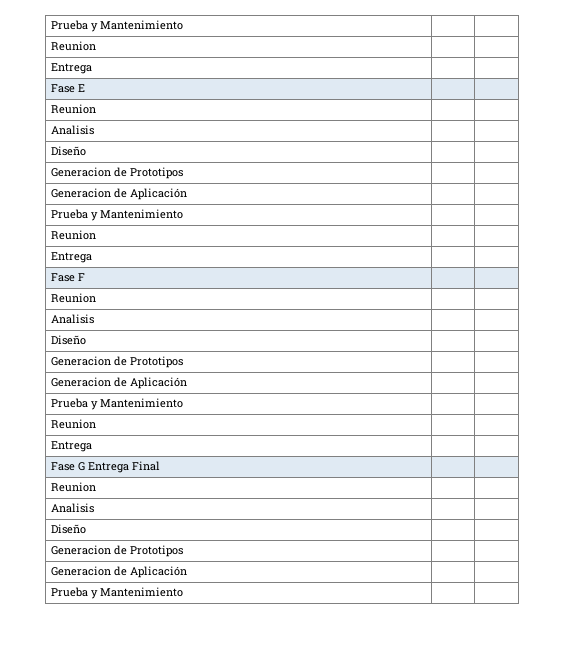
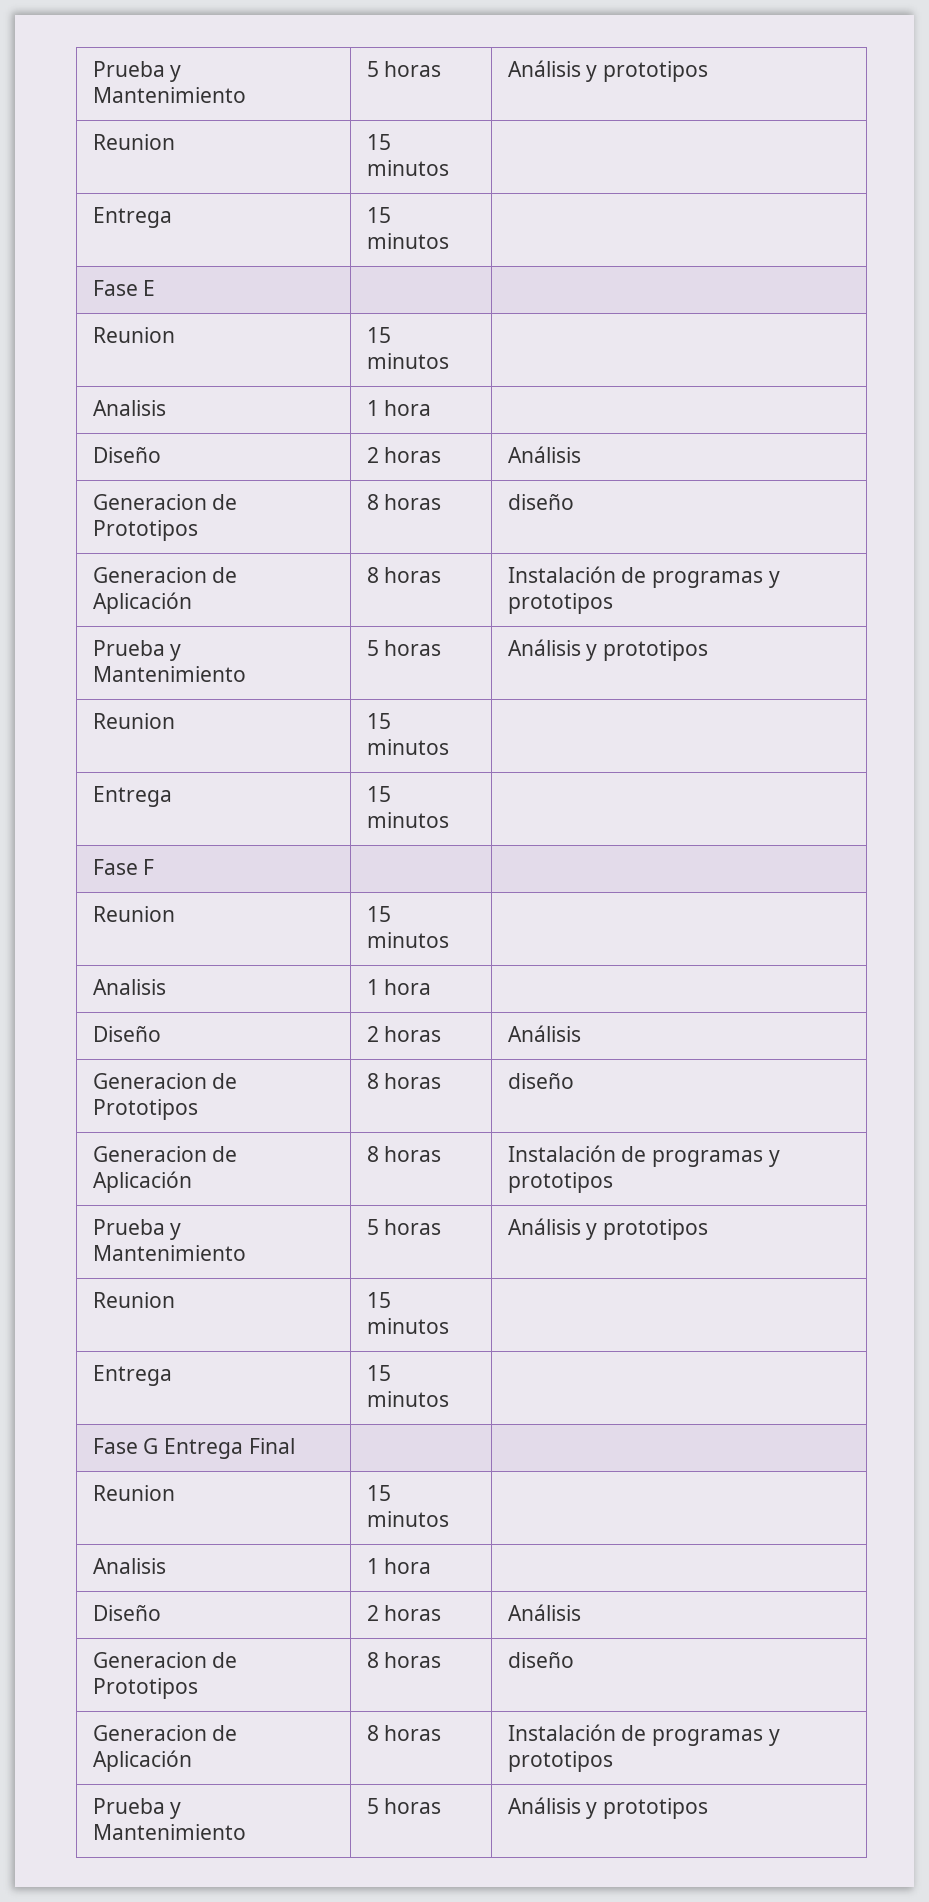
[50,20,183,32] [50,41,96,51] [50,63,92,74] Prueba y Mantenimiento | | // Reunion | | // Entrega | -> [92,61,182,82] [92,87,246,103] [366,61,442,77] [507,60,708,82] [92,134,175,150] [366,134,391,150] [366,160,449,176] [92,207,172,228] [366,207,391,223] [366,233,449,249] Prueba y Mantenimiento | 5 horas | Análisis y prototipos // Reunion | 15 minutos | // Entrega | 15 minutos
[50,125,94,135] [50,146,86,156] [50,167,183,179] [50,188,187,200] [50,209,183,221] [50,230,96,240] [50,252,92,263] | // Analisis | | // Diseño | | // Generacion de Prototipos | | // Generacion de Aplicación | | // Prueba y Mantenimiento | | // Reunion | | // Entrega | -> [366,327,391,343] [366,353,449,369] [92,400,166,416] [366,400,432,416] [92,447,161,463] [366,447,442,463] [507,446,581,463] [92,494,238,510] [92,520,198,541] [366,494,442,510] [507,494,574,510] [92,567,238,583] [92,592,192,614] [366,567,442,583] [507,566,780,588] [507,593,613,614] [92,640,182,661] [92,666,246,682] [366,640,442,656] [507,639,708,661] [92,713,175,729] [366,713,391,729] [366,739,449,755] [92,786,172,807] [366,786,391,802] [366,812,449,828] 15 minutos | // Analisis | 1 hora | // Diseño | 2 horas | Análisis // Generacion de Prototipos | 8 horas | diseño // Generacion de Aplicación | 8 horas | Instalación de programas y prototipos // Prueba y Mantenimiento | 5 horas | Análisis y prototipos // Reunion | 15 minutos | // Entrega | 15 minutos
[50,314,94,324] [50,335,86,345] [50,356,183,368] [50,377,187,389] [50,398,183,410] [50,419,96,429] [50,441,92,452] | // Analisis | | // Diseño | | // Generacion de Prototipos | | // Generacion de Aplicación | | // Prueba y Mantenimiento | | // Reunion | | // Entrega | -> [366,906,391,922] [366,932,449,948] [92,979,166,995] [366,979,432,995] [92,1026,161,1042] [366,1026,442,1042] [507,1025,581,1042] [92,1073,238,1089] [92,1099,198,1120] [366,1073,442,1089] [507,1073,574,1089] [92,1146,238,1162] [92,1171,192,1193] [366,1146,442,1162] [507,1145,780,1167] [507,1172,613,1193] [92,1219,182,1240] [92,1245,246,1261] [366,1219,442,1235] [507,1218,708,1240] [92,1292,175,1308] [366,1292,391,1308] [366,1318,449,1334] [92,1365,172,1386] [366,1365,391,1381] [366,1391,449,1407] 15 minutos | // Analisis | 1 hora | // Diseño | 2 horas | Análisis // Generacion de Prototipos | 8 horas | diseño // Generacion de Aplicación | 8 horas | Instalación de programas y prototipos // Prueba y Mantenimiento | 5 horas | Análisis y prototipos // Reunion | 15 minutos | // Entrega | 15 minutos
[50,503,94,513] [50,524,86,534] [50,545,183,557] [50,566,187,578] [50,587,183,599] | // Analisis | | // Diseño | | // Generacion de Prototipos | | // Generacion de Aplicación | | // Prueba y Mantenimiento | | -> [366,1485,391,1501] [366,1511,449,1527] [92,1558,166,1574] [366,1558,432,1574] [92,1605,161,1621] [366,1605,442,1621] [507,1604,581,1621] [92,1652,238,1668] [92,1678,198,1699] [366,1652,442,1668] [507,1652,574,1668] [92,1725,238,1741] [92,1750,192,1772] [366,1725,442,1741] [507,1724,780,1746] [507,1751,613,1772] [92,1798,182,1819] [92,1824,246,1840] [366,1798,442,1814] [507,1797,708,1819] 15 minutos | // Analisis | 1 hora | // Diseño | 2 horas | Análisis // Generacion de Prototipos | 8 horas | diseño // Generacion de Aplicación | 8 horas | Instalación de programas y prototipos // Prueba y Mantenimiento | 5 horas | Análisis y prototipos

